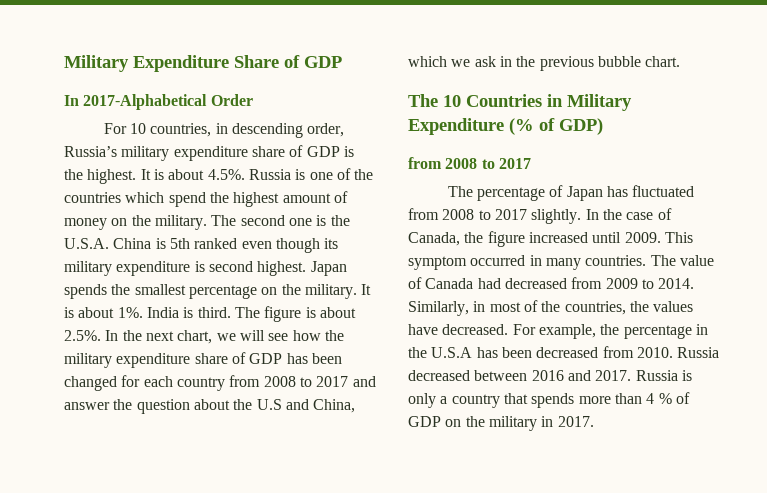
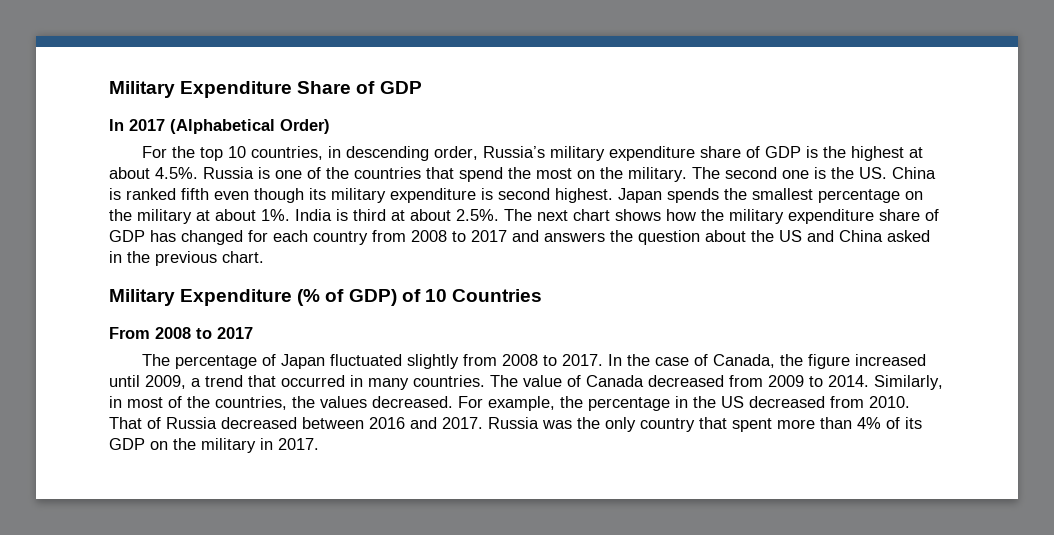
[83,94,253,110] [103,123,127,134] 2017-Alphabetical Order // For -> [129,119,330,134] [141,146,223,161] 2017 (Alphabetical Order) // For the top
[87,169,164,184] highest. It is -> [850,146,923,161] highest at
[125,192,165,203] which -> [426,167,454,179] that
[233,191,348,207] [64,218,107,230] highest amount of money -> [536,168,572,179] most
[64,238,109,249] U.S.A. -> [859,167,887,179] US.
[169,238,238,249] 5th ranked -> [126,188,209,200] ranked fifth
[304,284,372,299] [64,307,74,318] military. It is -> [137,209,210,224] military at
[197,306,356,322] [64,330,289,344] third. The figure is about 2.5%. In the next chart, we will see -> [353,209,661,221] third at about 2.5%. The next chart shows
[311,353,342,364] been -> (176, 236) none
[64,402,110,410] answer -> [544,232,605,242] answers
[256,399,356,413] [408,56,496,67] U.S and China, which we ask -> [779,230,930,242] US and China asked
[597,56,641,67] bubble -> (217, 258) none
[408,94,563,107] The 10 Countries in -> (264, 257) none
[408,157,442,169] // from -> [401,289,542,302] [109,327,150,339] of 10 Countries // From
[607,185,695,197] [408,208,582,224] has fluctuated from 2008 to 2017 slightly. -> [329,354,603,369] fluctuated slightly from 2008 to 2017.
[624,232,693,243] [408,256,467,270] 2009. This symptom -> [145,375,276,389] 2009, a trend that
[477,278,501,289] had -> (644, 381) none
[408,324,438,335] have -> (367, 402) none
[431,347,532,358] U.S.A has been -> [721,396,744,408] US
(673, 352) none -> [109,417,161,429] That of
[681,370,692,381] [408,393,448,408] is only a -> [542,417,636,432] was the only
[531,393,575,408] spends -> [732,418,772,432] spent
[646,392,690,404] 4 % of -> [857,417,922,429] 4% of its

